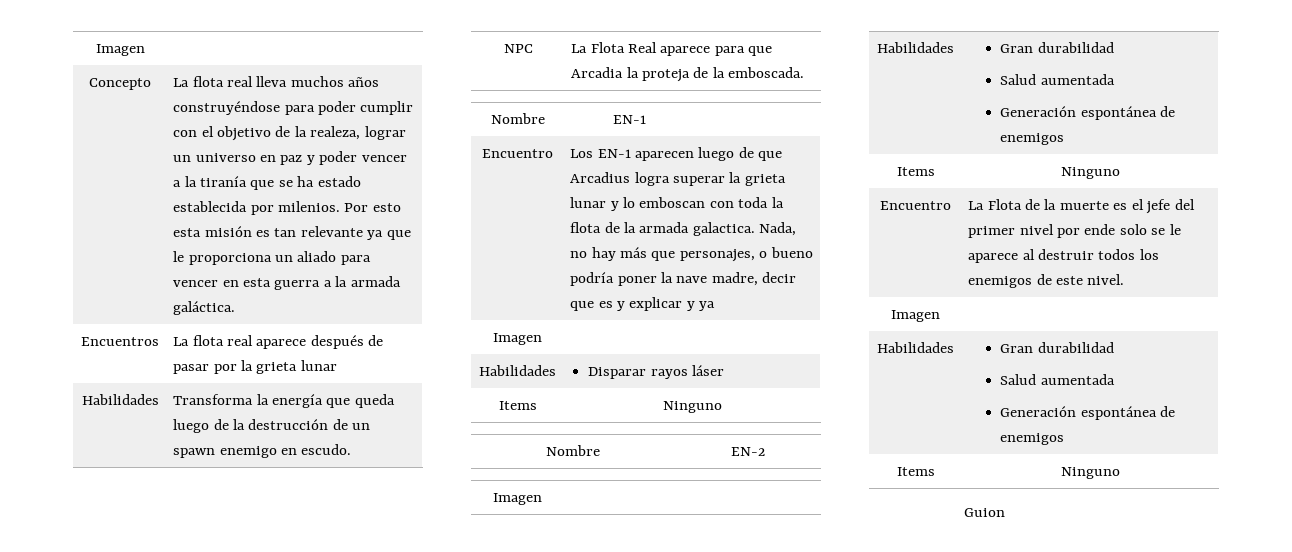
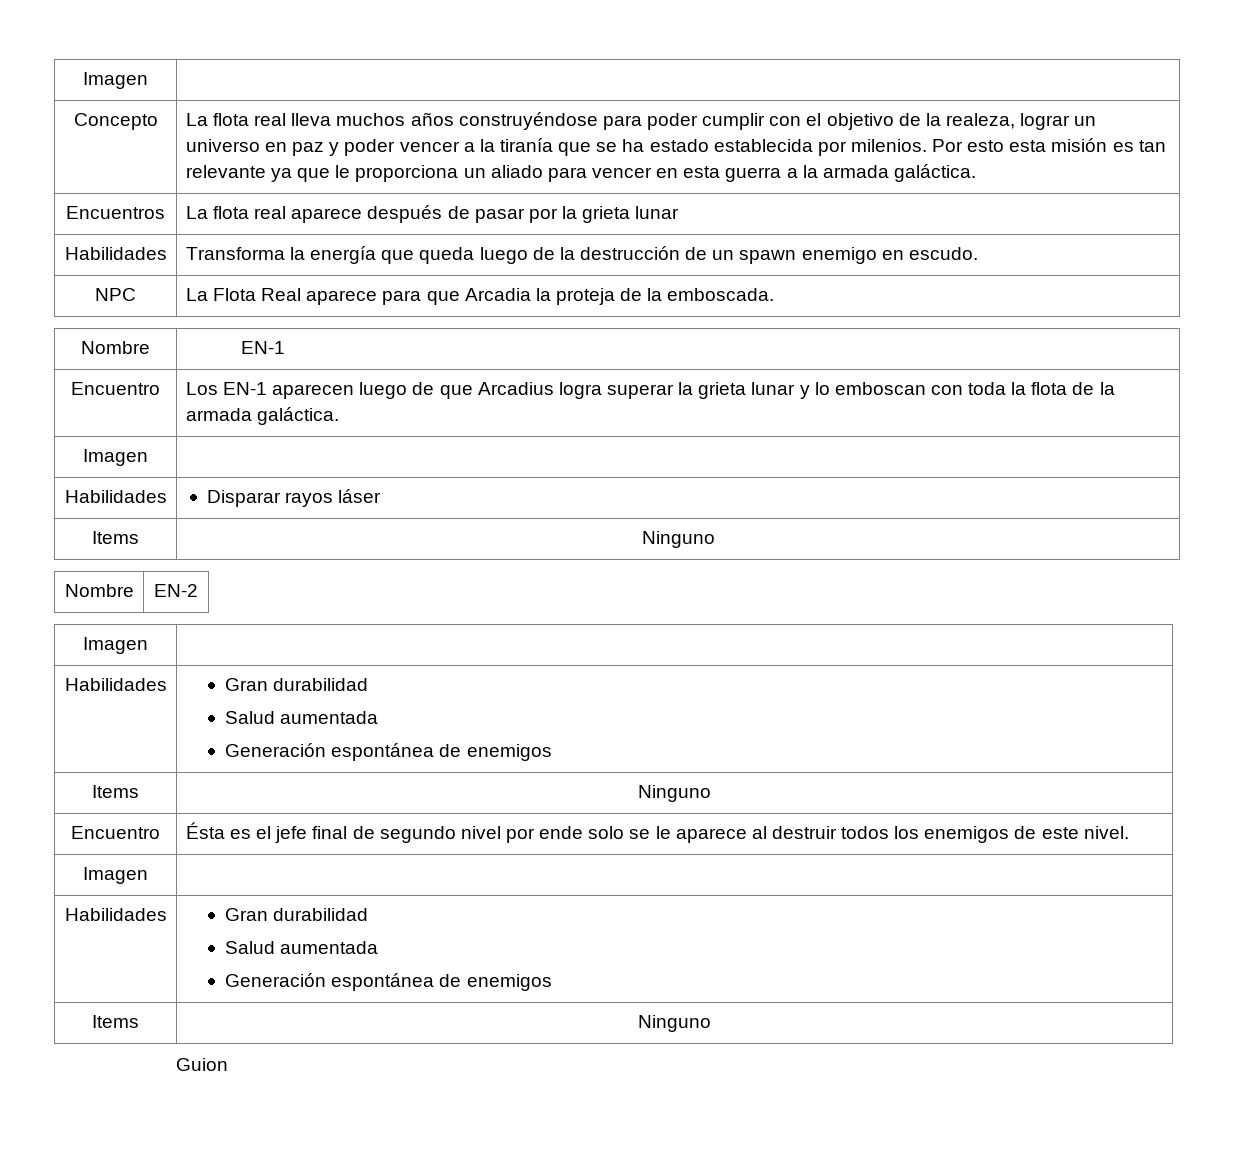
[692,222,797,236] [570,247,813,262] [570,272,797,286] [570,297,716,311] galactica. Nada, no hay más que personajes, o bueno podría poner la nave madre, decir que es y explicar y ya -> [257,407,340,425] galáctica.
[968,199,1195,214] [968,226,1016,238] La Flota de la muerte es el jefe del primer -> [185,822,456,843] Ésta es el jefe final de segundo

